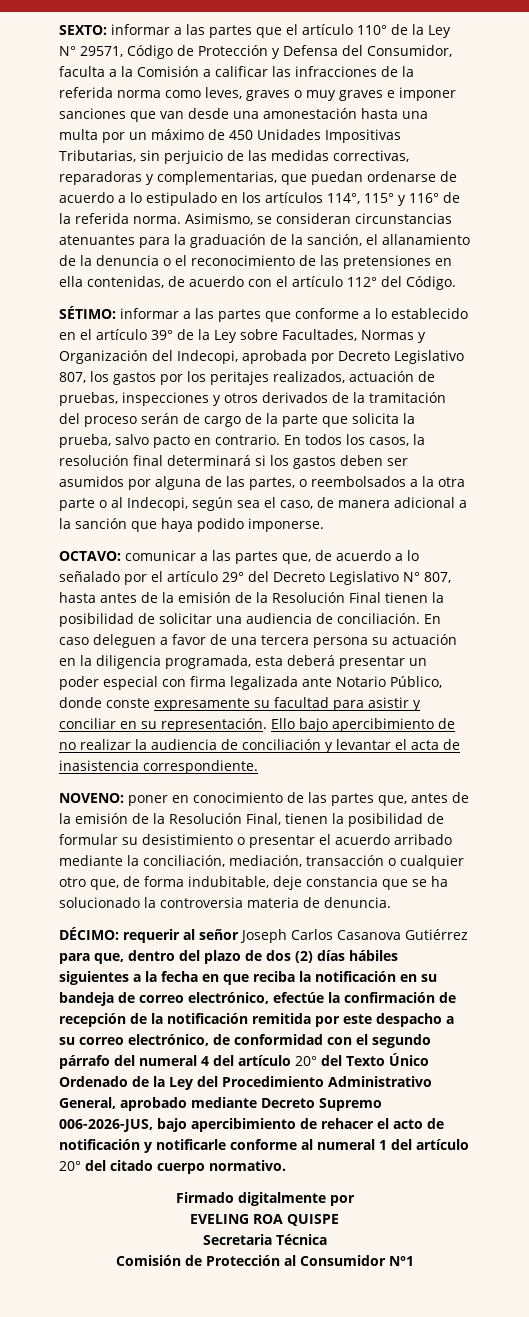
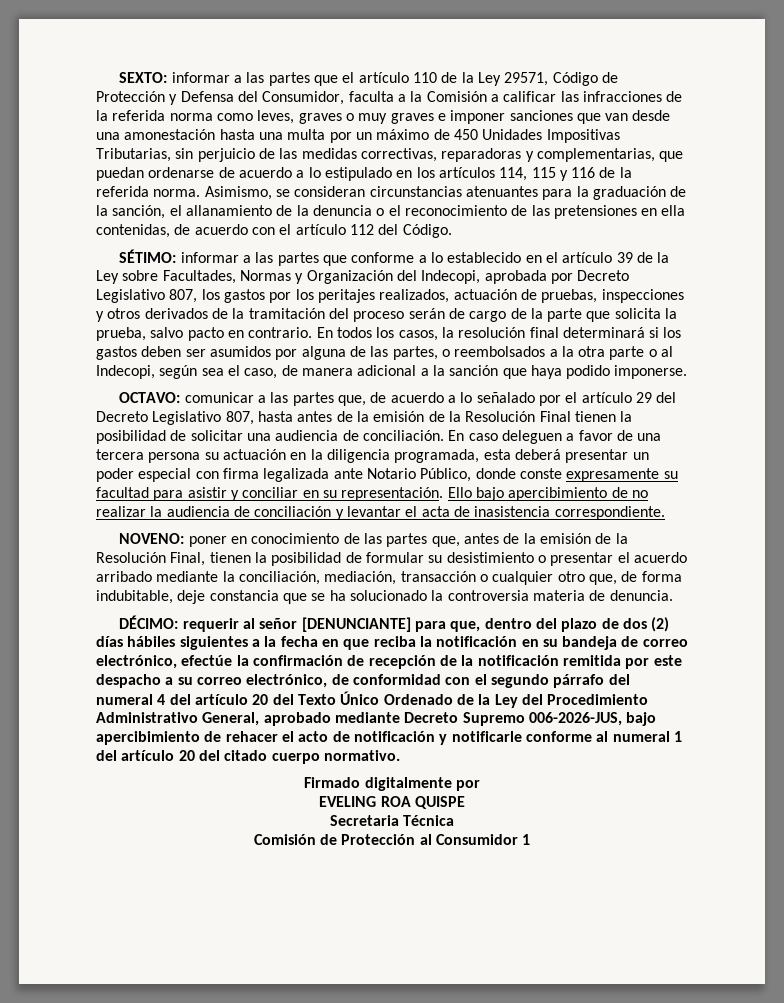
[357,24,451,38] [59,46,76,56] 110° de la Ley N° -> [413,72,501,86] 110 de la Ley
[327,193,439,206] 114°, 115° y 116° -> [499,167,596,181] 114, 115 y 116
[347,277,377,287] 112° -> [349,224,374,235] 112
[151,330,173,340] 39° -> [616,252,633,263] 39
[222,572,244,582] 29° -> [635,392,652,403] 29
[403,572,420,582] N° -> (222, 418) none
[240,929,468,943] Joseph Carlos Casanova Gutiérrez -> [301,617,411,632] [DENUNCIANTE]
[295,1056,317,1066] 20° -> [252,694,269,705] 20
[59,1161,81,1171] 20° -> [178,750,195,761] 20
[388,1256,414,1266] N°1 -> [522,834,531,845] 1

